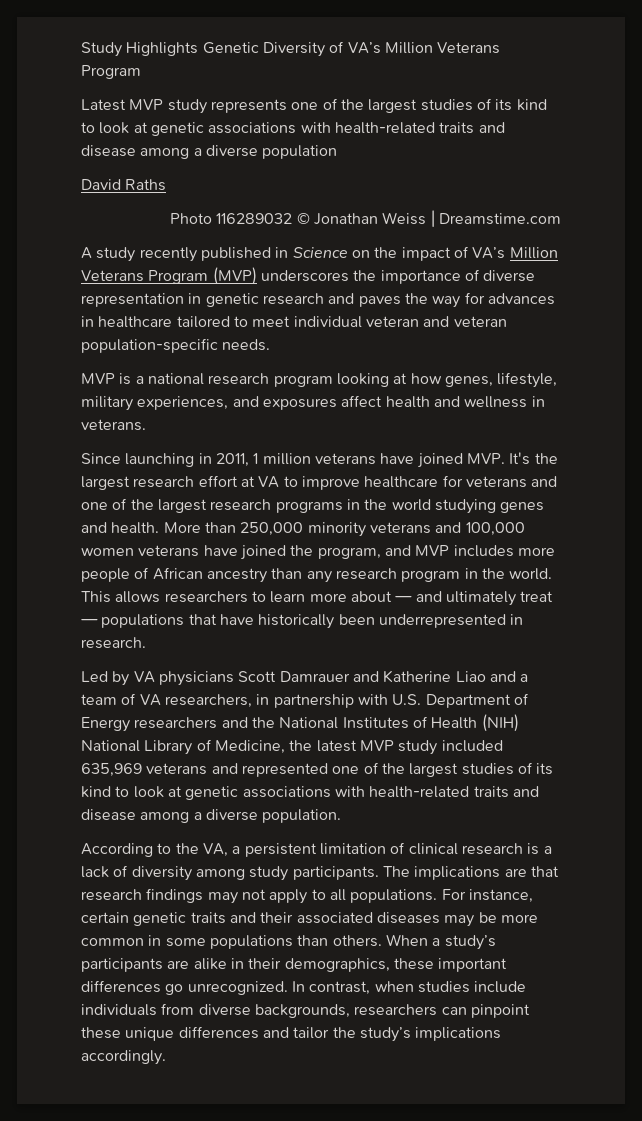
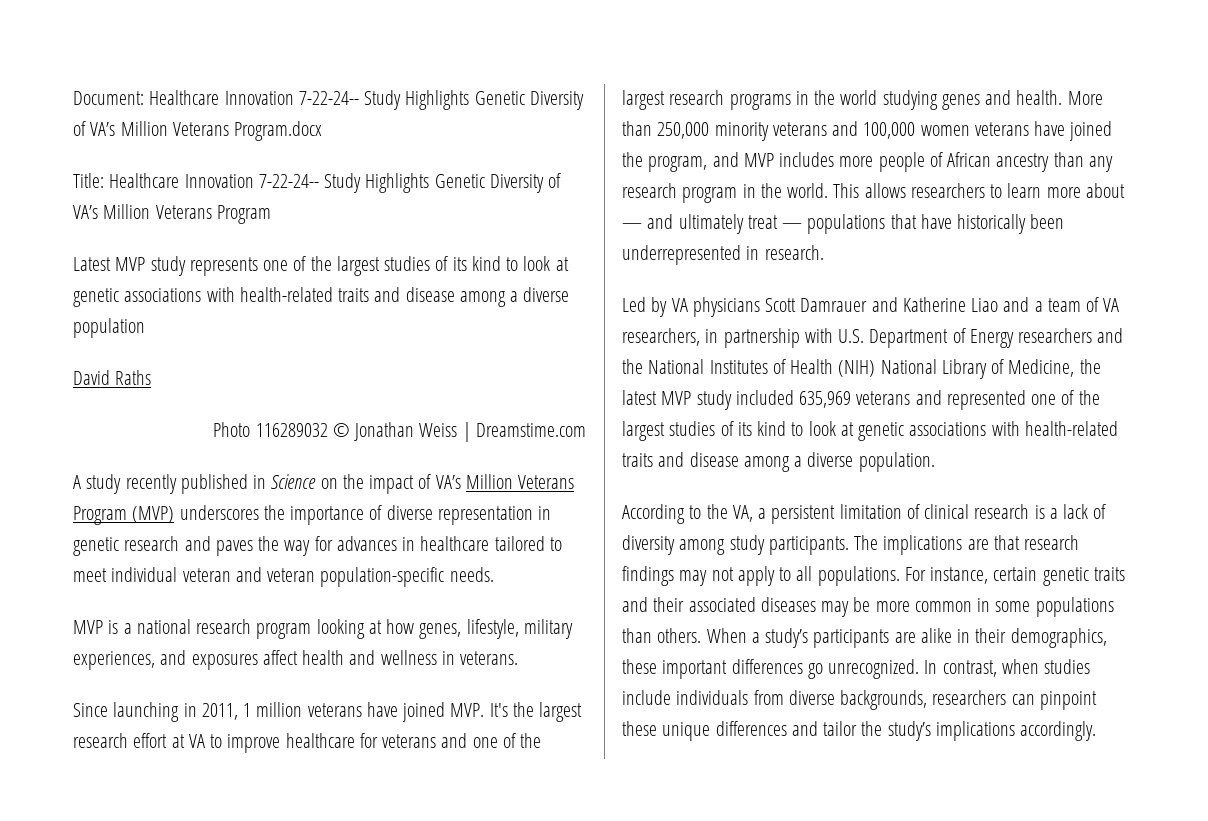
(81, 49) none -> [73,90,584,110] [73,121,323,141] [73,173,319,188] Document: Healthcare Innovation 7-22-24-- Study Highlights Genetic Diversity of VA’s Million Veterans Program.docx // Title: Healthcare Innovation 7-22-24--

